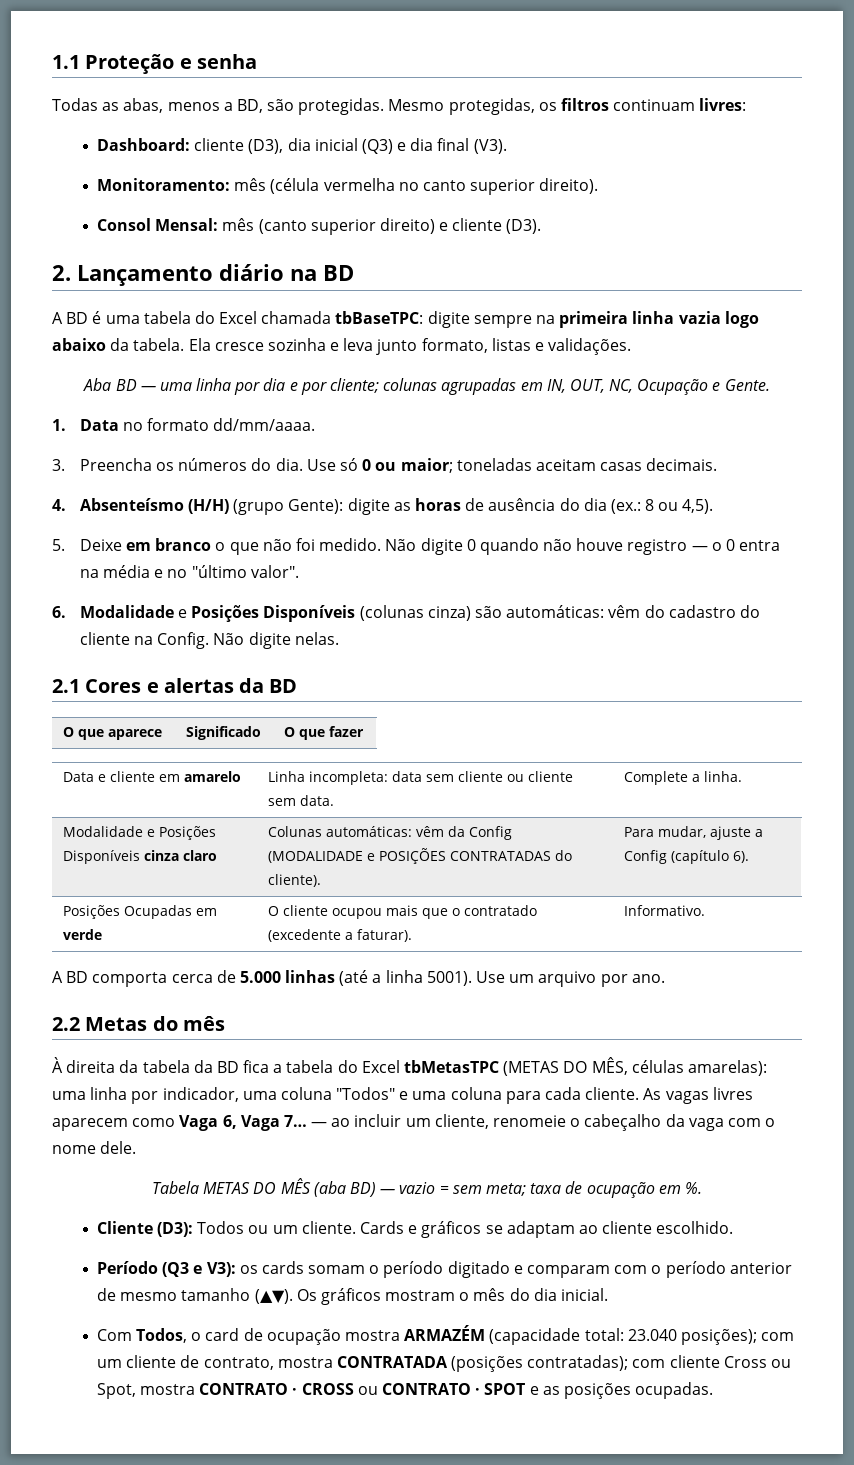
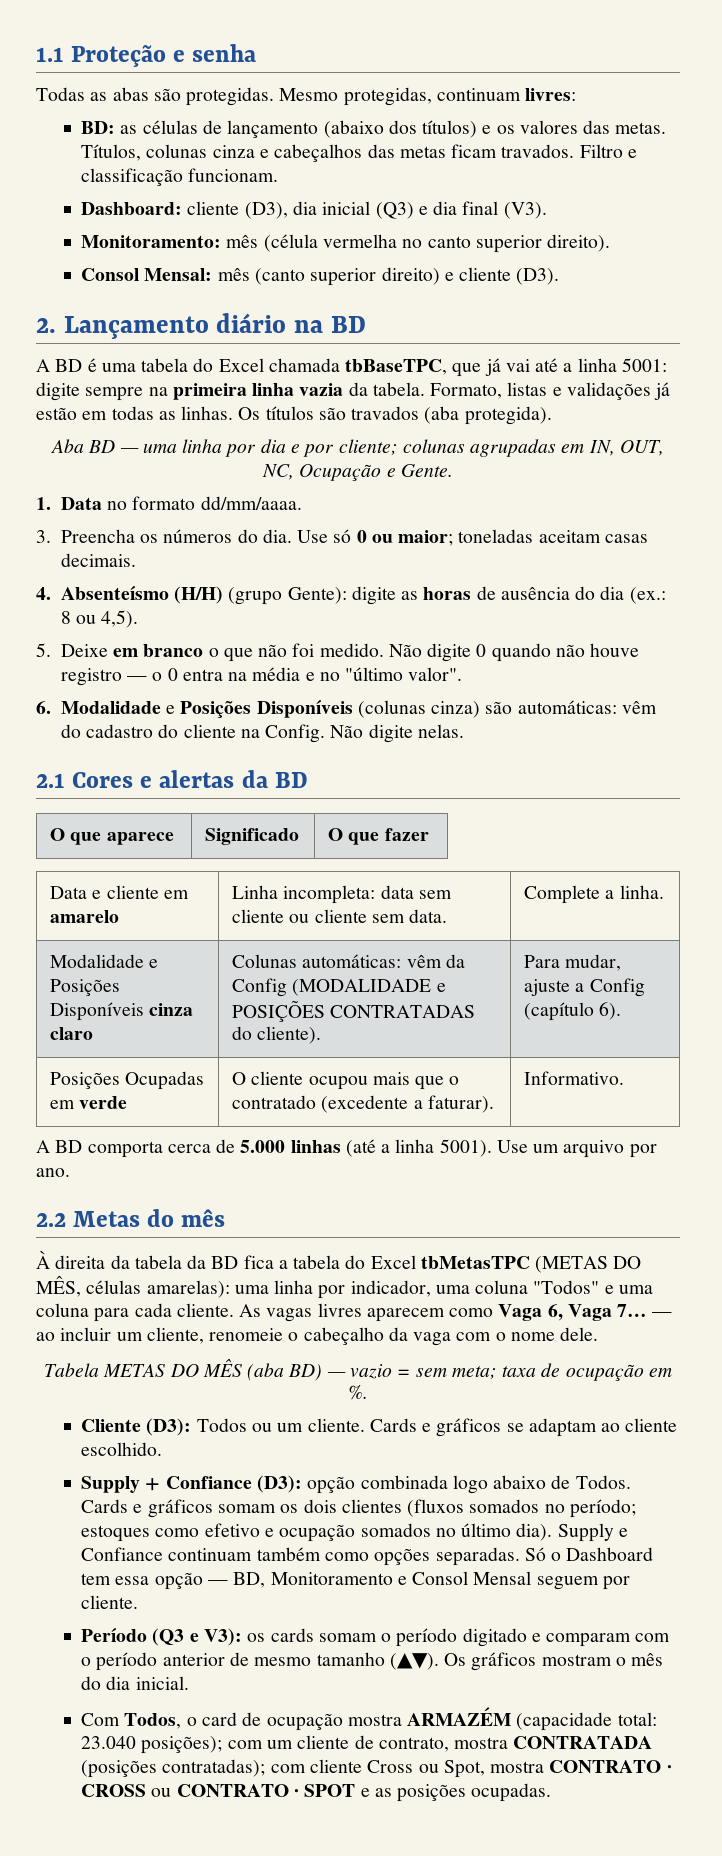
[123,98,263,113] abas, menos a BD, -> [112,87,149,101] abas
[538,98,610,111] os filtros -> (432, 96) none
(747, 104) none -> [81,120,667,138] [81,144,637,162] [81,168,279,186] // BD: as células de lançamento (abaixo dos títulos) e os valores das metas. Títulos, colunas cinza e cabeçalhos das metas ficam travados. Filtro e classificação funcionam.
[335,311,424,324] tbBaseTPC: -> [345,358,667,377] tbBaseTPC, que já vai até a linha 5001:
[724,311,759,328] [52,338,632,355] logo abaixo da tabela. Ela cresce sozinha e leva junto formato, listas e validações. -> [348,382,671,400] [36,406,552,425] da tabela. Formato, listas e validações já estão em todas as linhas. Os títulos são travados (aba protegida).
(734, 1227) none -> [81,1475,631,1494] [81,1499,636,1518] [81,1523,628,1542] [81,1547,654,1566] [81,1571,630,1590] [81,1595,139,1609] // Supply + Confiance (D3): opção combinada logo abaixo de Todos. Cards e gráficos somam os dois clientes (fluxos somados no período; estoques como efetivo e ocupação somados no último dia). Supply e Confiance continuam também como opções separadas. Só o Dashboard tem essa opção — BD, Monitoramento e Consol Mensal seguem por cliente.

